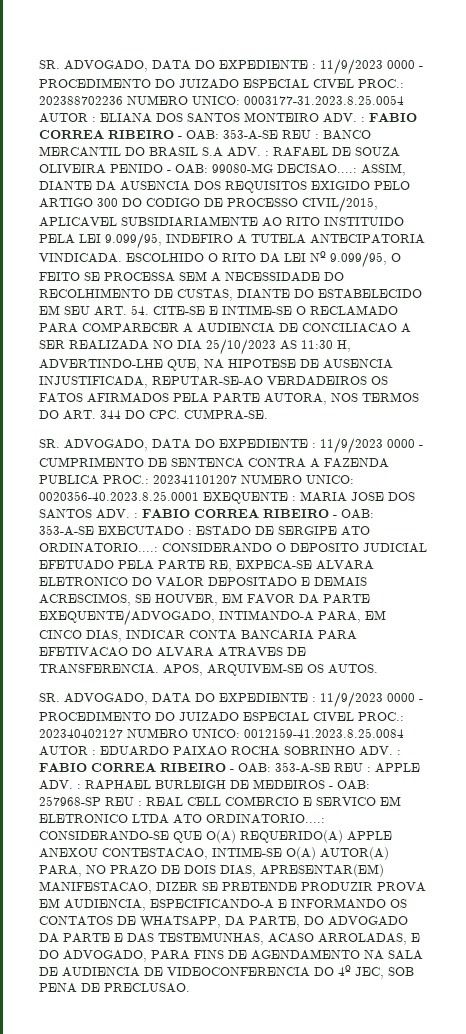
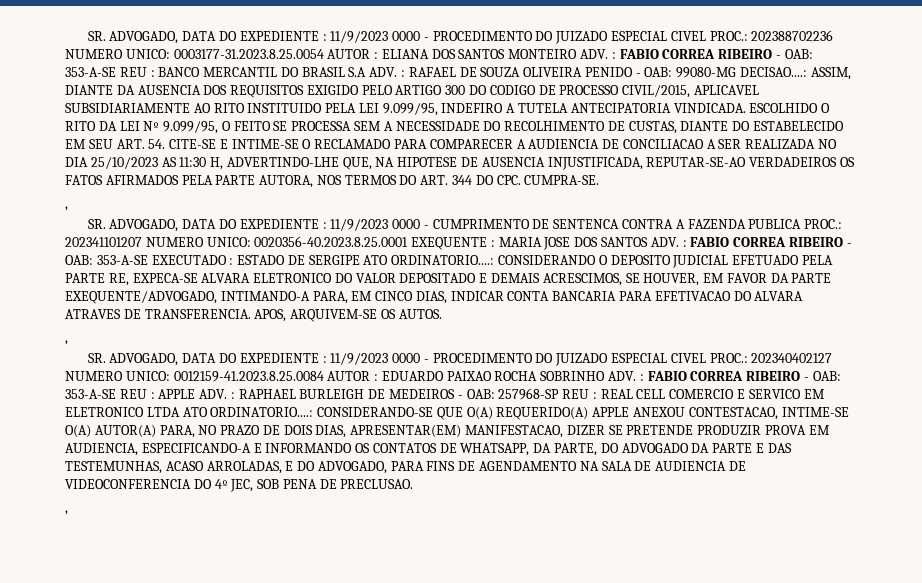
(268, 414) none -> [65,206,68,211] // ,
(378, 669) none -> [65,340,68,345] // ,
(190, 988) none -> [65,510,68,515] // ,

